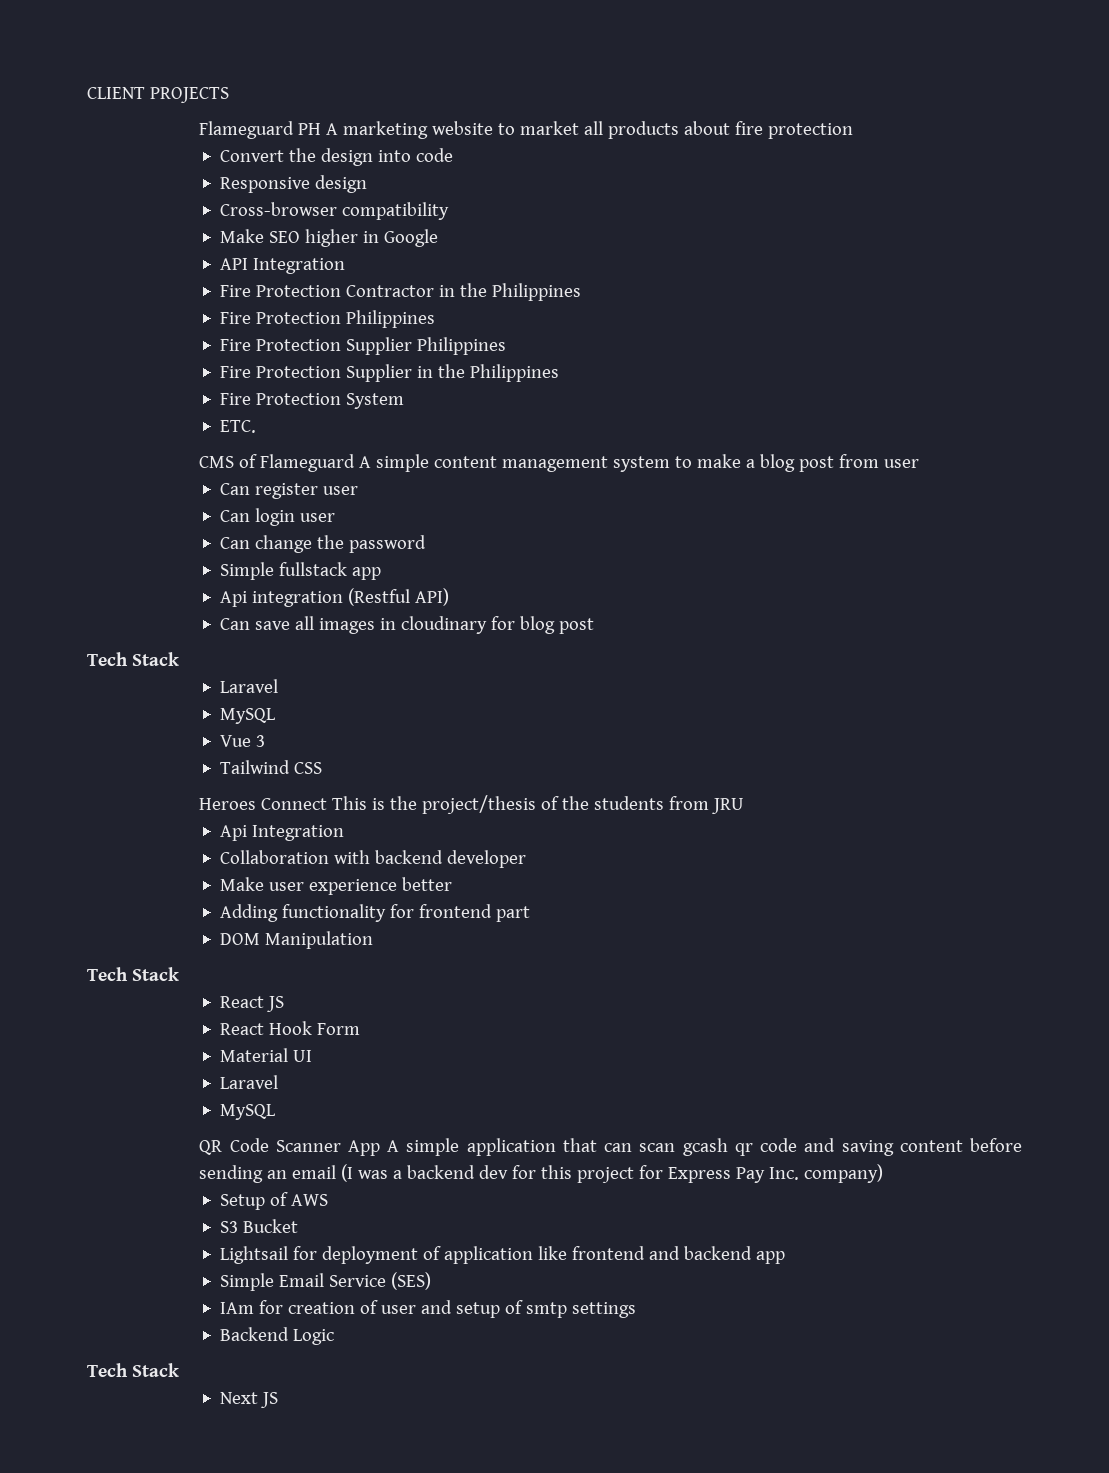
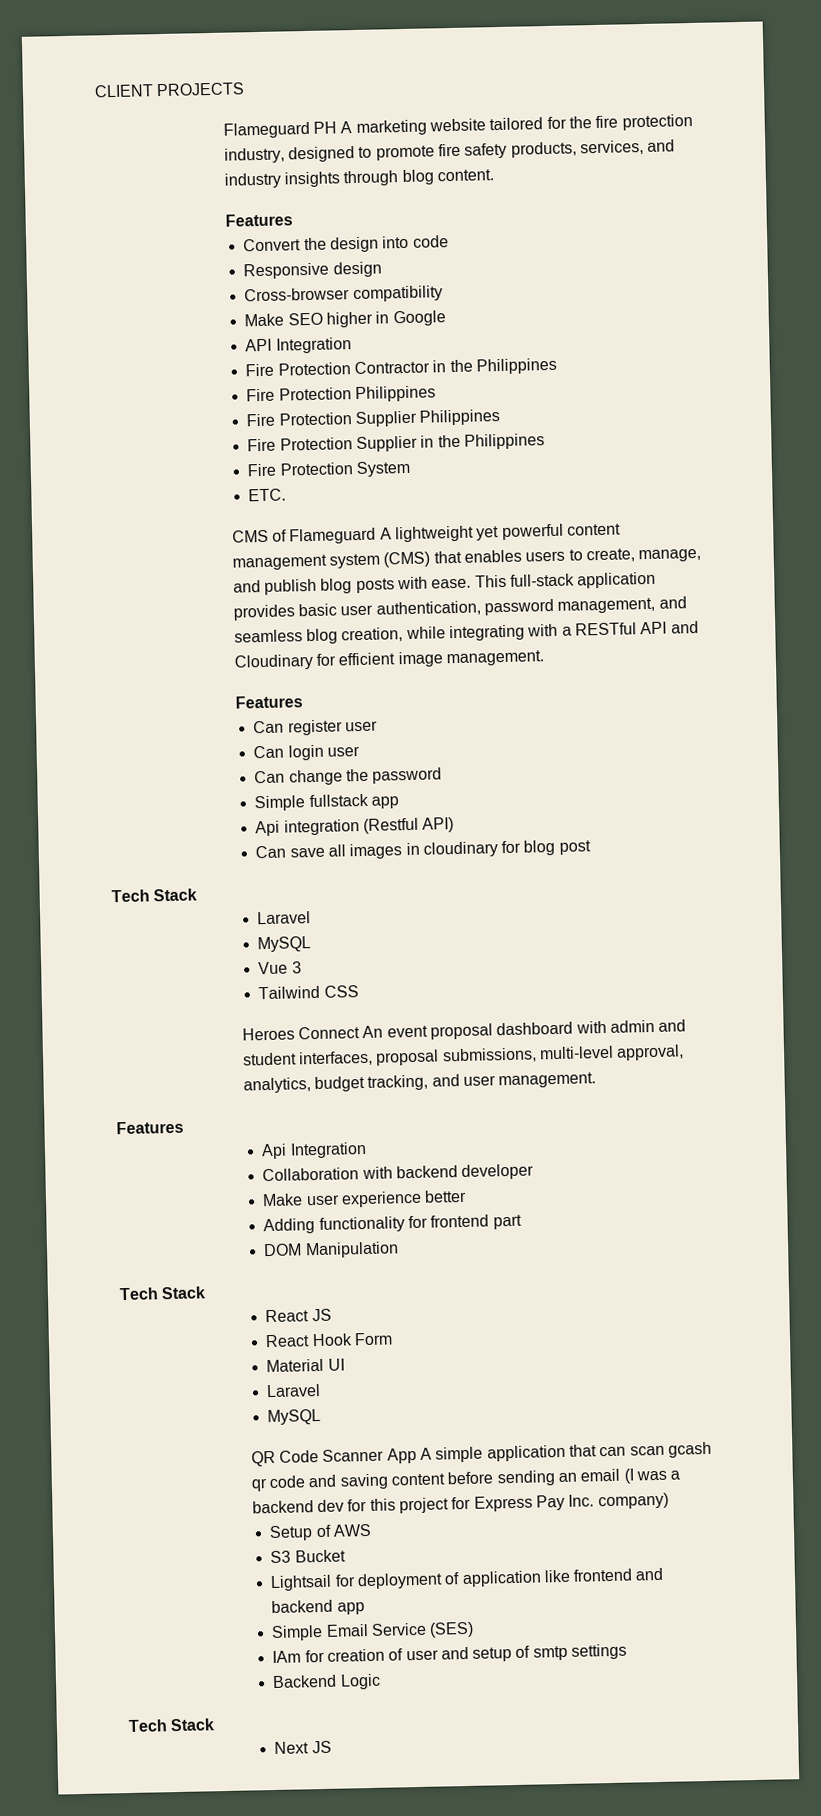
[498,121,854,139] to market all products about fire protection -> [489,113,693,131] [223,139,676,164] [223,169,494,189] [224,213,293,227] tailored for the fire protection industry, designed to promote fire safety products, services, and industry insights through blog content. // Features
[376,454,920,472] simple content management system to make a blog post from user -> [394,523,621,543] [231,548,702,571] [232,571,657,595] [232,596,687,621] [233,620,699,645] [233,650,544,671] [234,695,303,709] lightweight yet powerful content management system (CMS) that enables users to create, manage, and publish blog posts with ease. This full-stack application provides basic user authentication, password management, and seamless blog creation, while integrating with a RESTful API and Cloudinary for efficient image management. // Features
[332,795,745,814] This is the project/thesis of the students from JRU -> [362,1019,687,1040] [241,1044,685,1067] [242,1072,597,1094] [116,1120,184,1135] An event proposal dashboard with admin and student interfaces, proposal submissions, multi-level approval, analytics, budget tracking, and user management. // Features

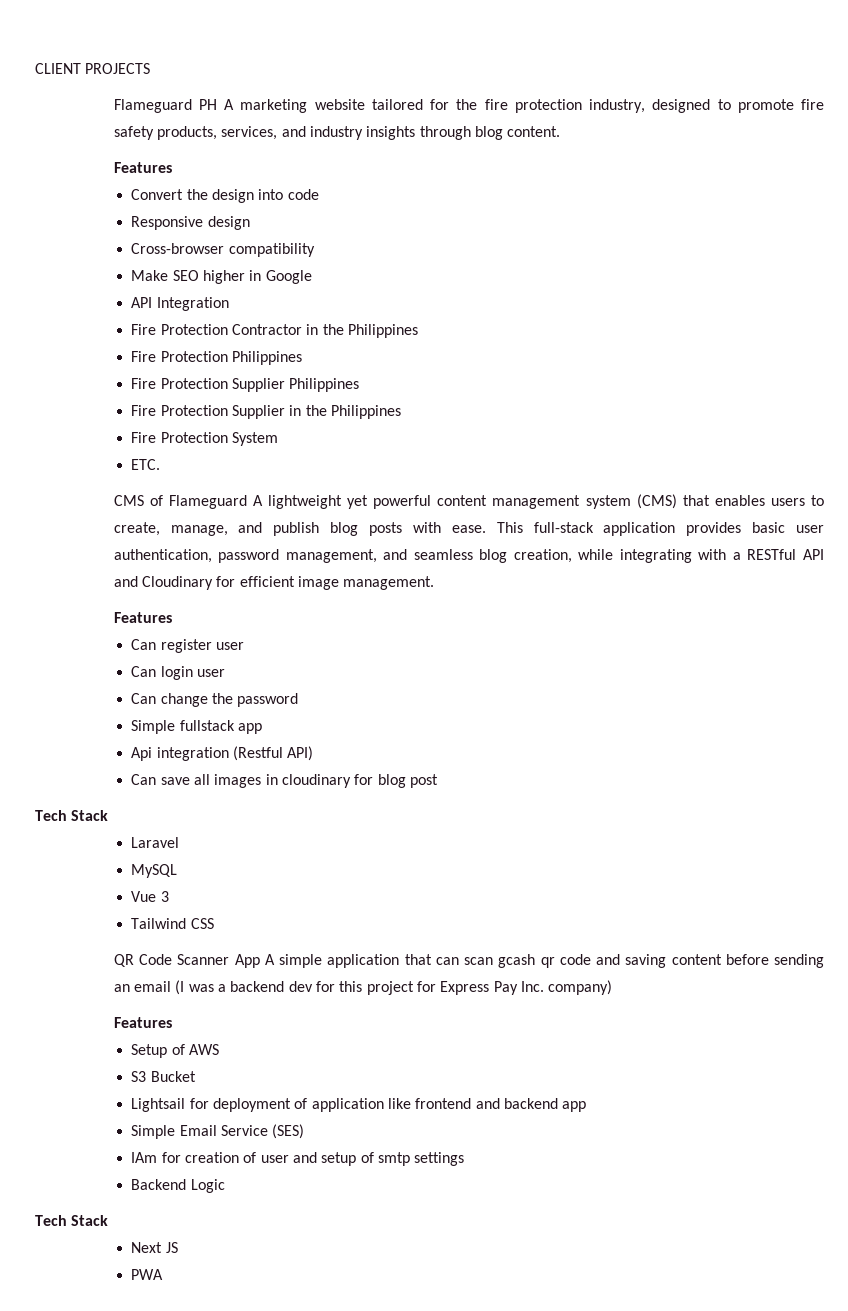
[241,1019,687,1041] [241,1044,685,1067] [242,1072,597,1094] [116,1120,184,1135] [261,1141,367,1160] [262,1163,535,1182] [262,1189,468,1208] [263,1214,522,1235] [263,1241,399,1259] [119,1286,207,1301] [265,1308,332,1323] [265,1332,393,1348] [266,1358,345,1373] [266,1383,322,1398] [267,1408,322,1426] // Heroes Connect An event proposal dashboard with admin and student interfaces, proposal submissions, multi-level approval, analytics, budget tracking, and user management. // Features // Api Integration // Collaboration with backend developer // Make user experience better // Adding functionality for frontend part // DOM Manipulation // Tech Stack // React JS // React Hook Form // Material UI // Laravel // MySQL -> (214, 923) none
(669, 1501) none -> [113,1017,172,1028] // Features
(332, 1747) none -> [131,1269,164,1280] // PWA

